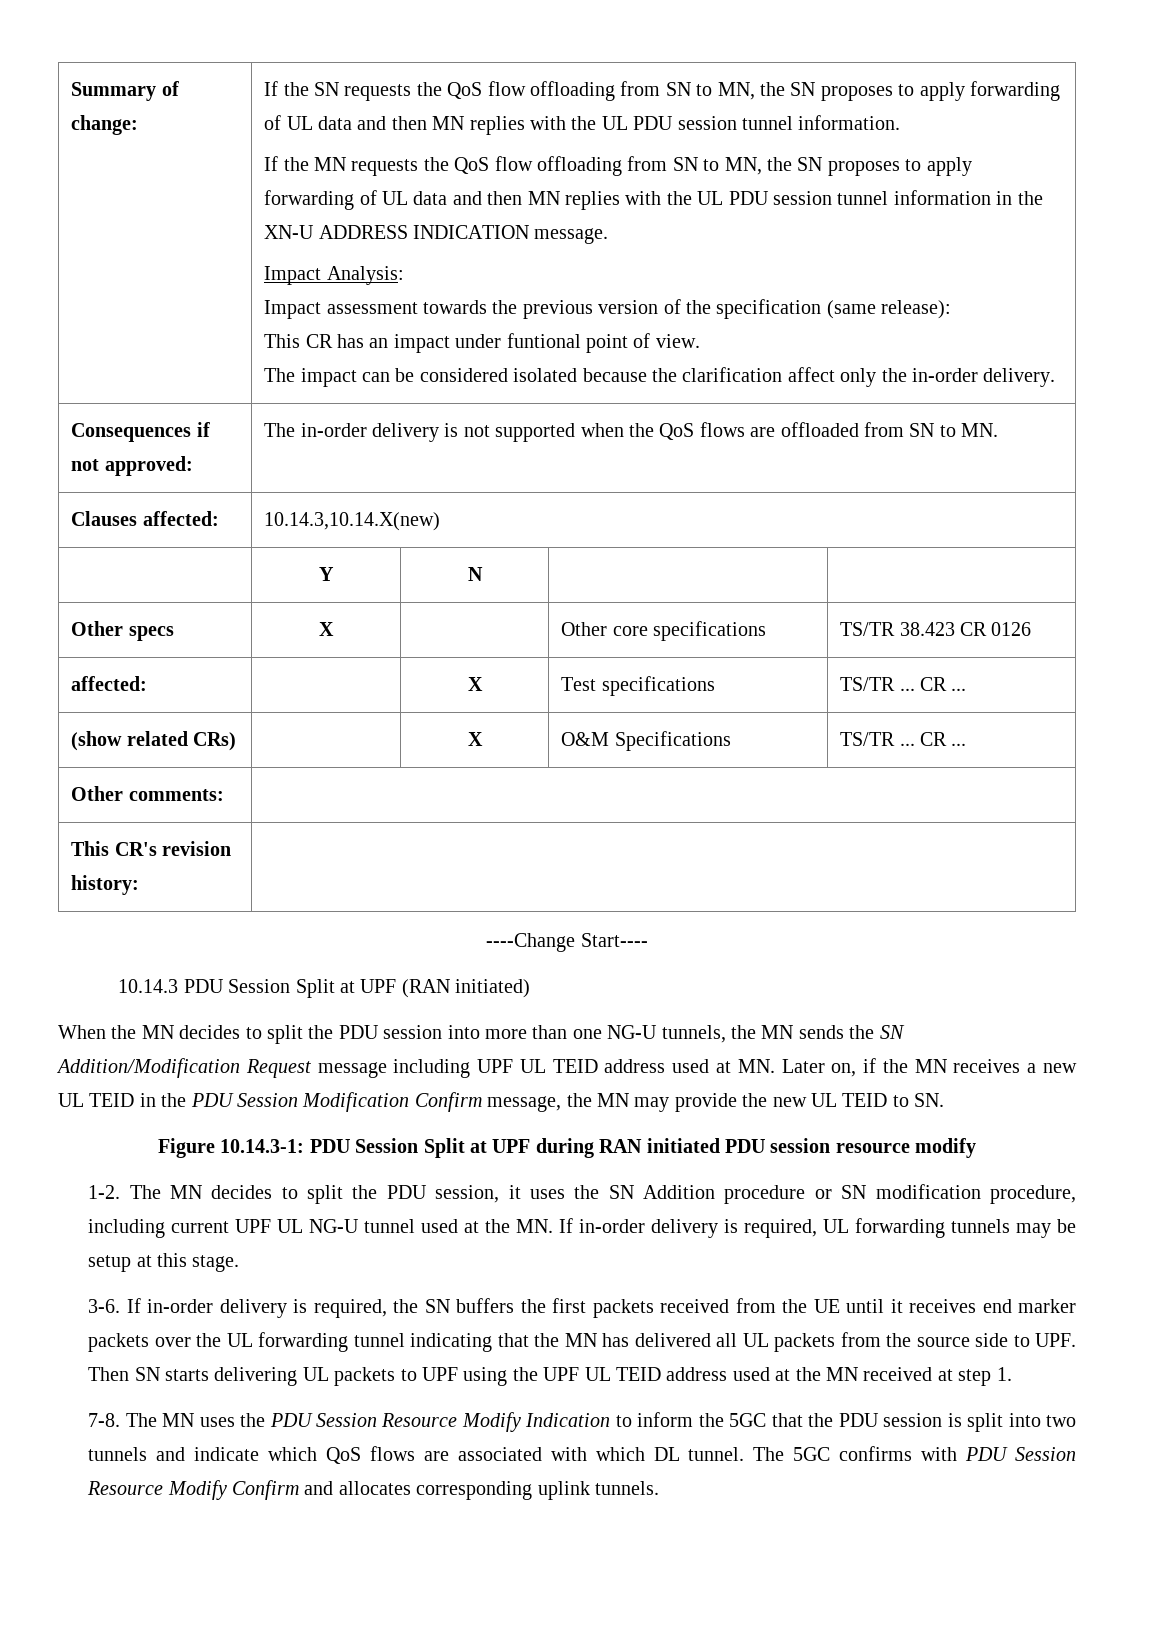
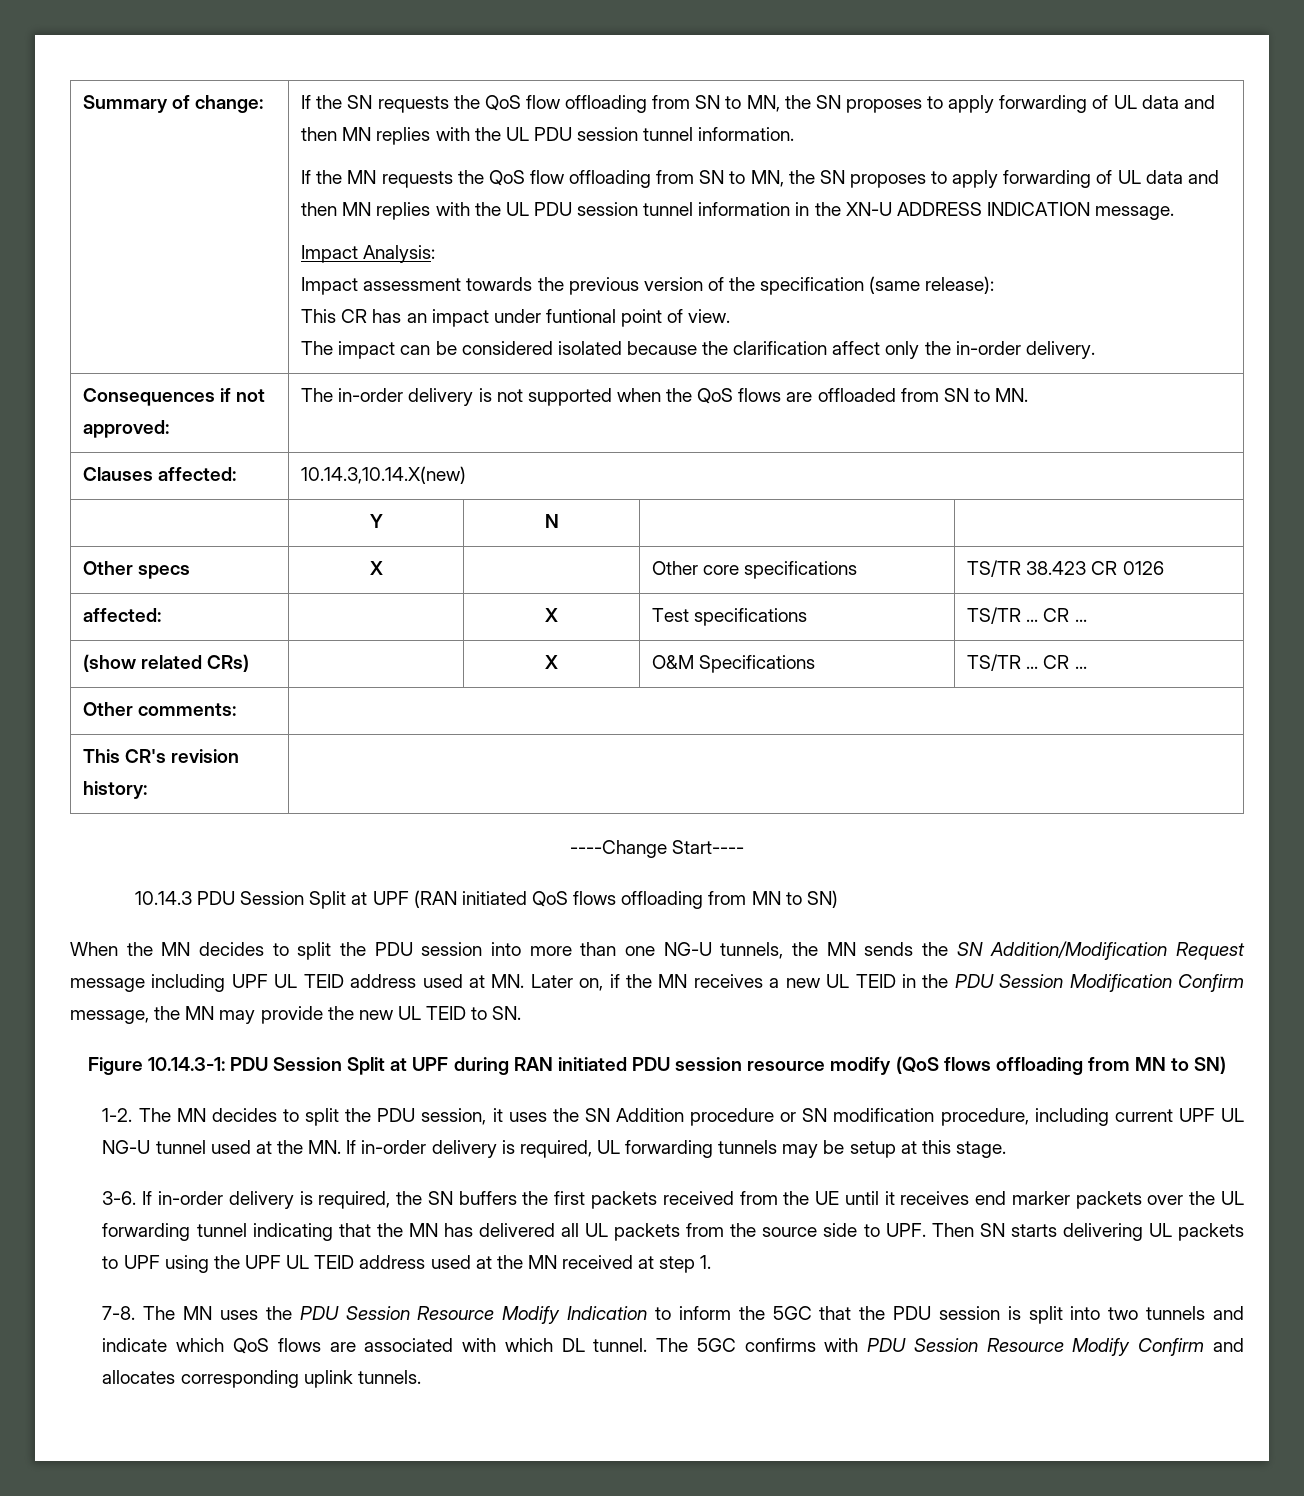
[455,979,531,998] initiated) -> [461,890,838,909] initiated QoS flows offloading from MN to SN)
(977, 1148) none -> [895,1056,1227,1075] (QoS flows offloading from MN to SN)

